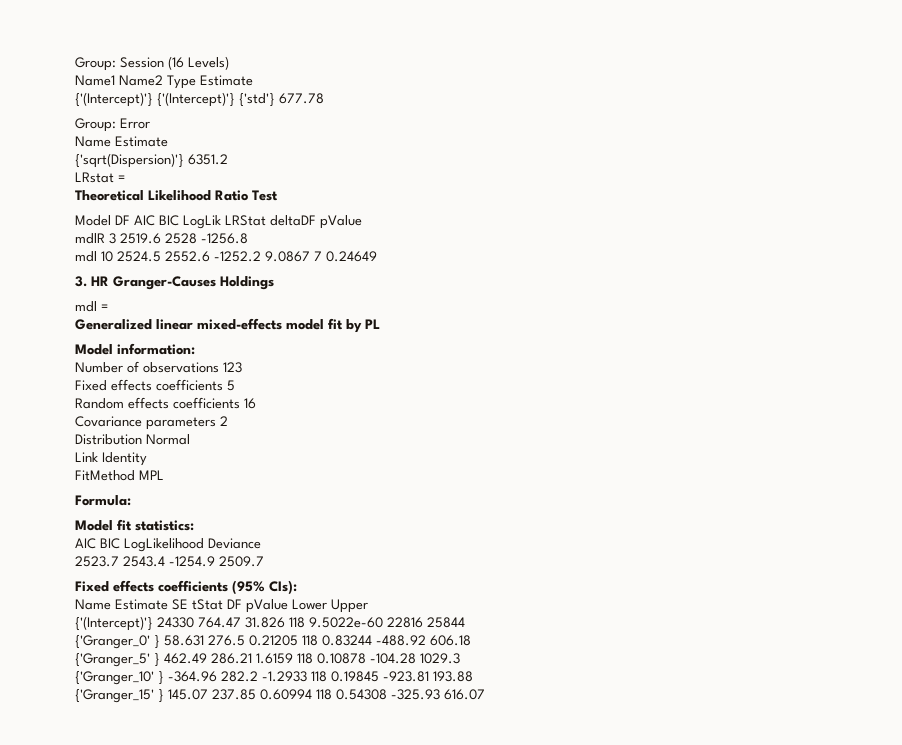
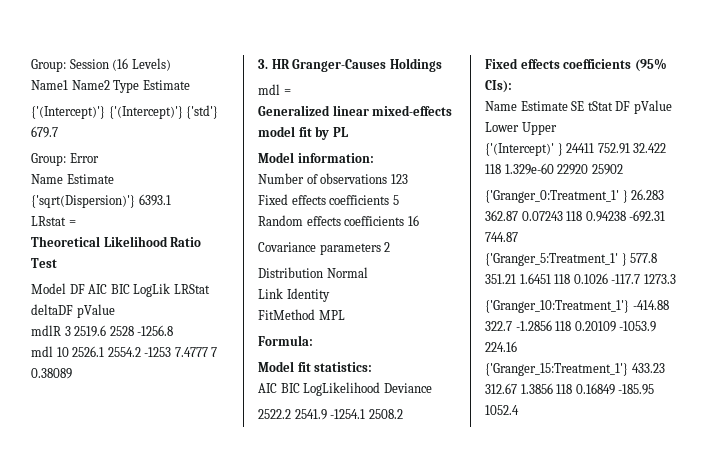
[279,93,324,104] 677.78 -> [31,126,58,138] 679.7
[188,154,228,165] 6351.2 -> [138,194,171,206] 6393.1
[117,251,377,262] 2524.5 2552.6 -1252.2 9.0867 7 0.24649 -> [72,346,218,357] [31,368,72,379] 2526.1 2554.2 -1253 7.4777 7 0.38089
[75,556,264,567] 2523.7 2543.4 -1254.9 2509.7 -> [258,409,403,420] 2522.2 2541.9 -1254.1 2508.2
[75,616,465,631] [75,635,471,649] [75,653,460,667] [75,671,473,685] [75,689,485,703] {'(Intercept)'} 24330 764.47 31.826 118 9.5022e-60 22816 25844 // {'Granger_0' } 58.631 276.5 0.21205 118 0.83244 -488.92 606.18 // {'Granger_5' } 462.49 286.21 1.6159 118 0.10878 -104.28 1029.3 // {'Granger_10' } -364.96 282.2 -1.2933 118 0.19845 -923.81 193.88 // {'Granger_15' } 145.07 237.85 0.60994 118 0.54308 -325.93 616.07 -> [485,143,667,156] [485,163,623,175] [485,189,665,203] [485,210,666,222] [485,232,518,242] [485,253,658,266] [485,273,676,284] [485,300,669,313] [485,320,657,332] [485,341,517,352] [485,363,665,376] [485,383,655,395] [485,405,519,415] {'(Intercept)' } 24411 752.91 32.422 118 1.329e-60 22920 25902 // {'Granger_0:Treatment_1' } 26.283 362.87 0.07243 118 0.94238 -692.31 744.87 // {'Granger_5:Treatment_1' } 577.8 351.21 1.6451 118 0.1026 -117.7 1273.3 // {'Granger_10:Treatment_1'} -414.88 322.7 -1.2856 118 0.20109 -1053.9 224.16 // {'Granger_15:Treatment_1'} 433.23 312.67 1.3856 118 0.16849 -185.95 1052.4

